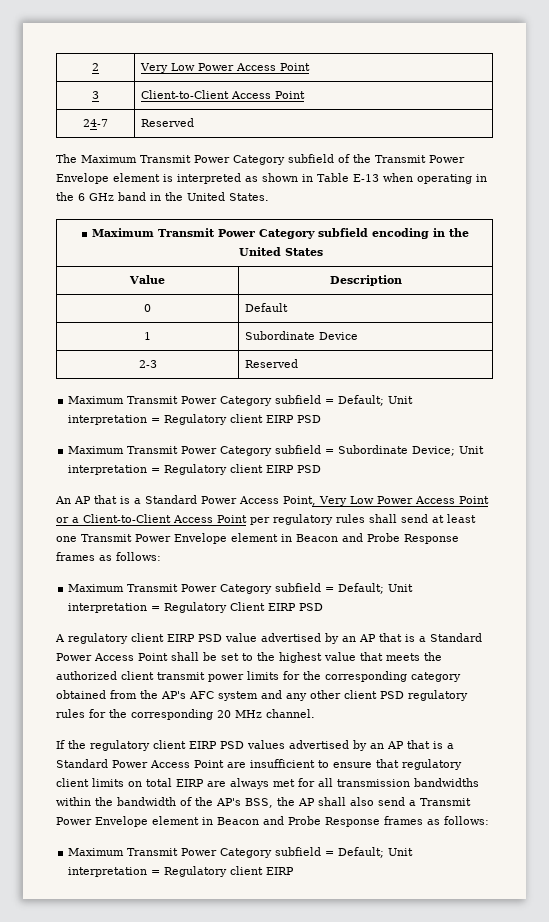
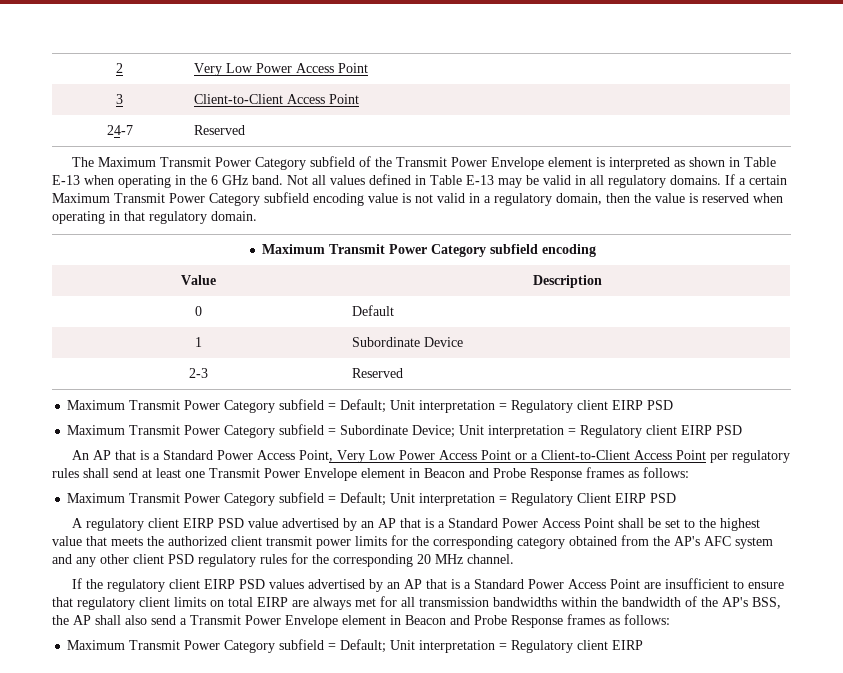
[118,192,269,201] [92,228,470,239] [238,247,323,256] band in the United States. // Maximum Transmit Power Category subfield encoding in the United States -> [252,174,787,188] [52,192,783,206] [52,211,257,224] [262,244,597,257] band. Not all values defined in Table E-13 may be valid in all regulatory domains. If a certain Maximum Transmit Power Category subfield encoding value is not valid in a regulatory domain, then the value is reserved when operating in that regulatory domain. // Maximum Transmit Power Category subfield encoding

